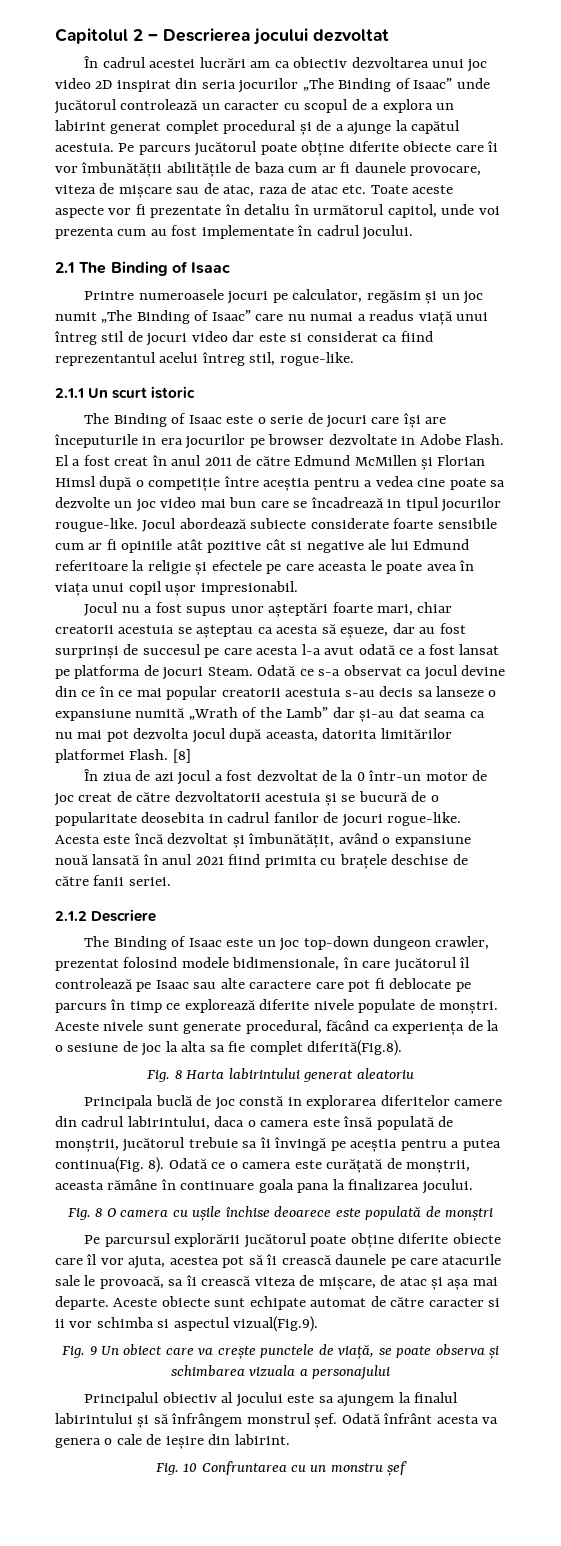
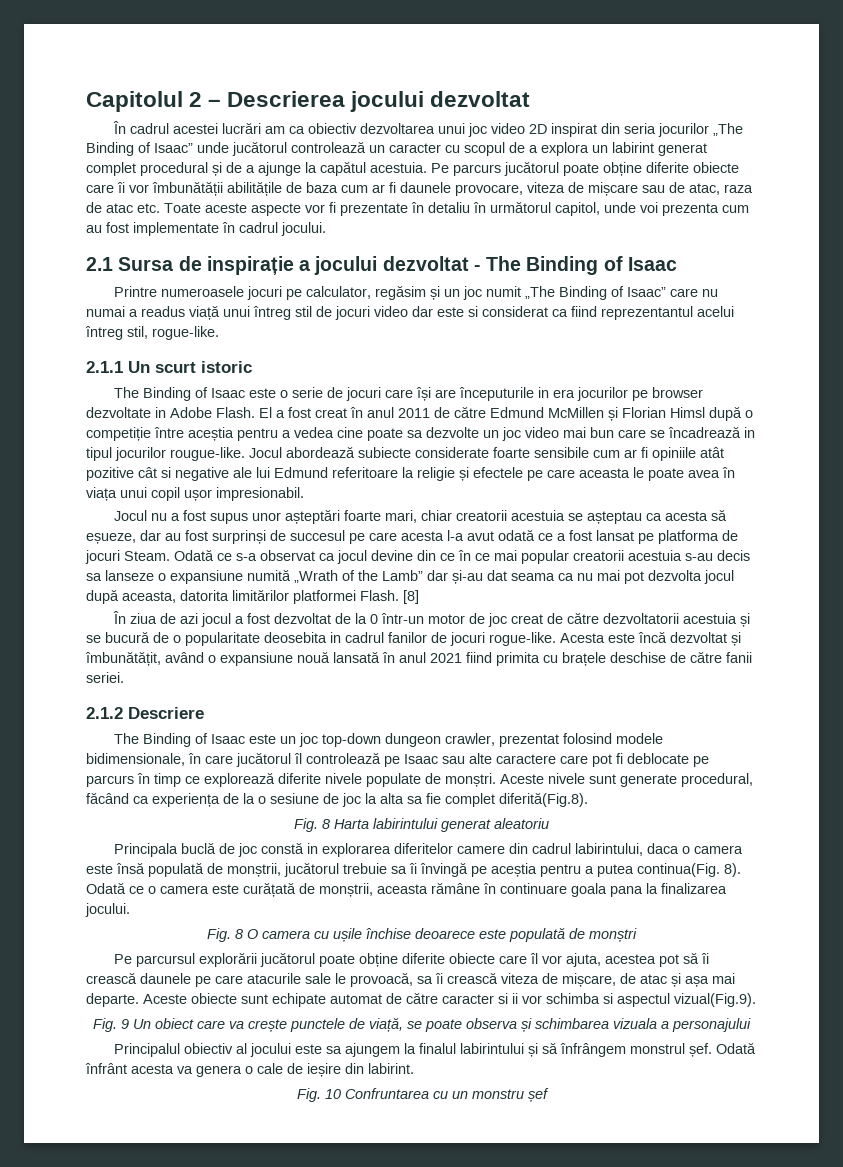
(75, 267) none -> [118,256,481,275] Sursa de inspirație a jocului dezvoltat -

